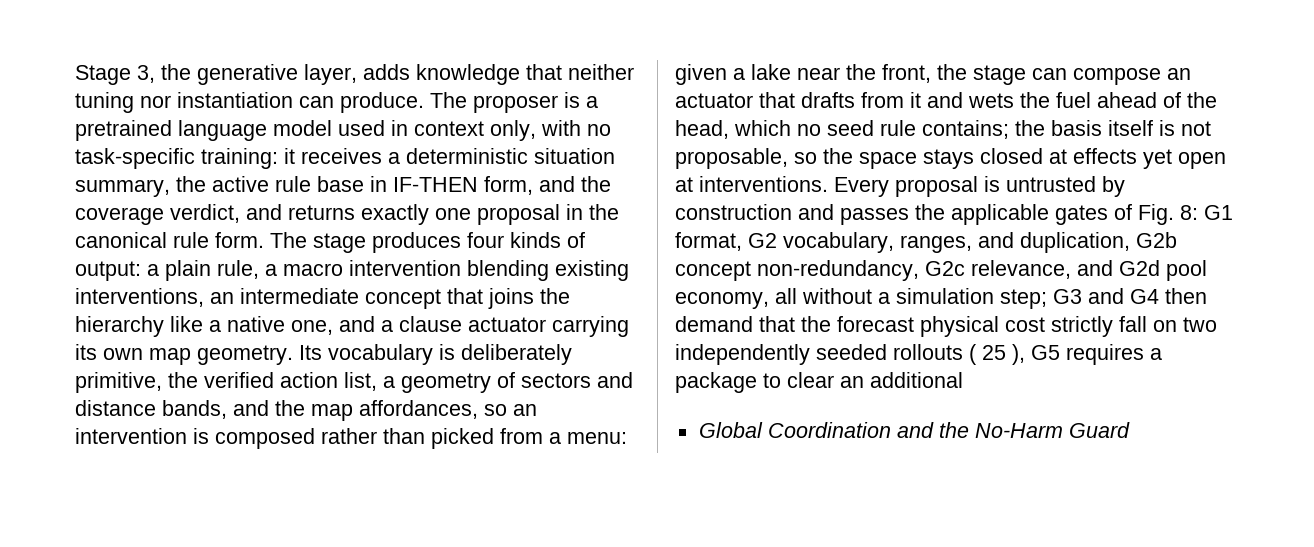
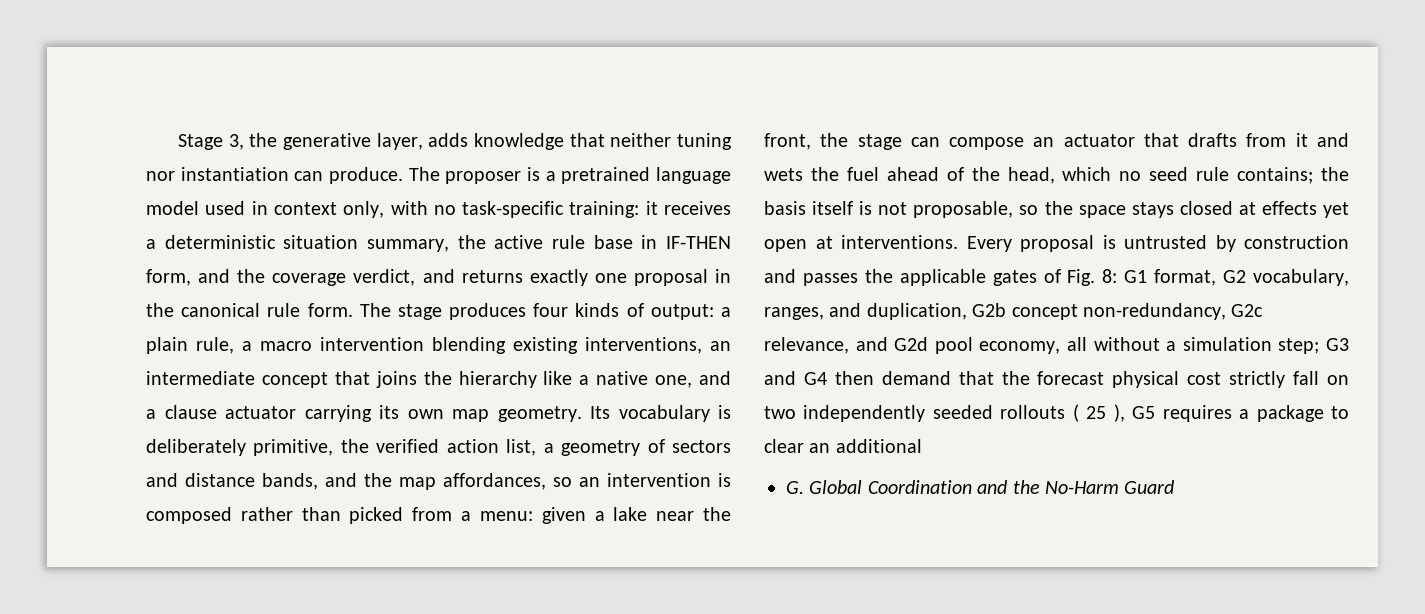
(963, 380) none -> [786,481,804,494] G.

